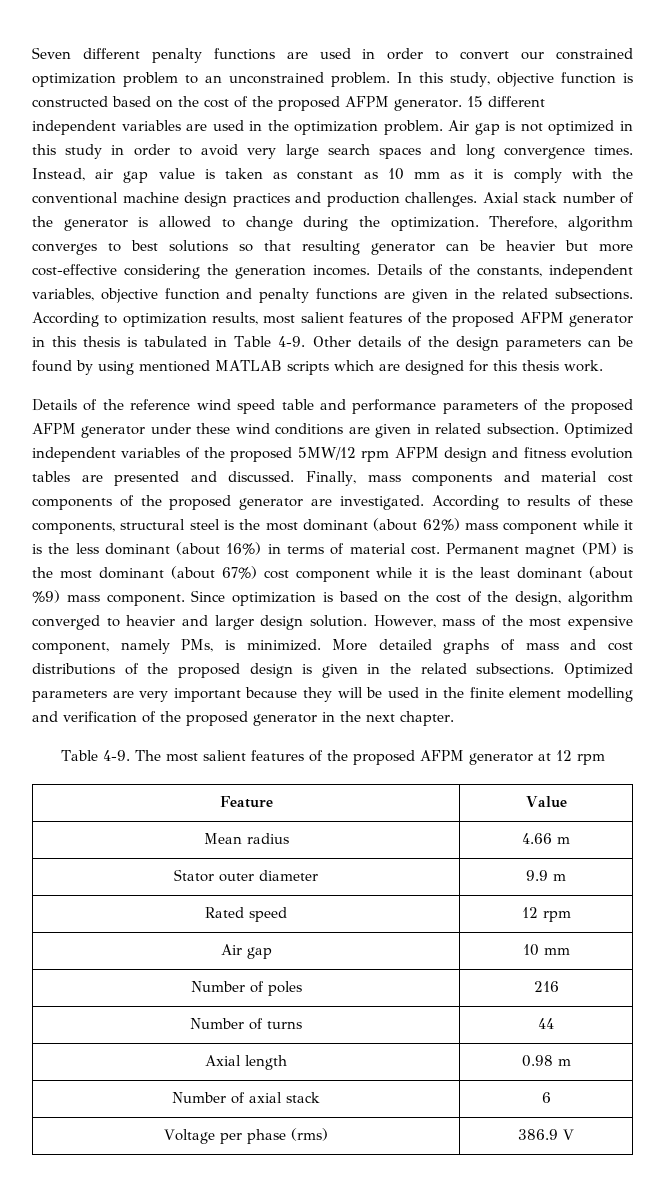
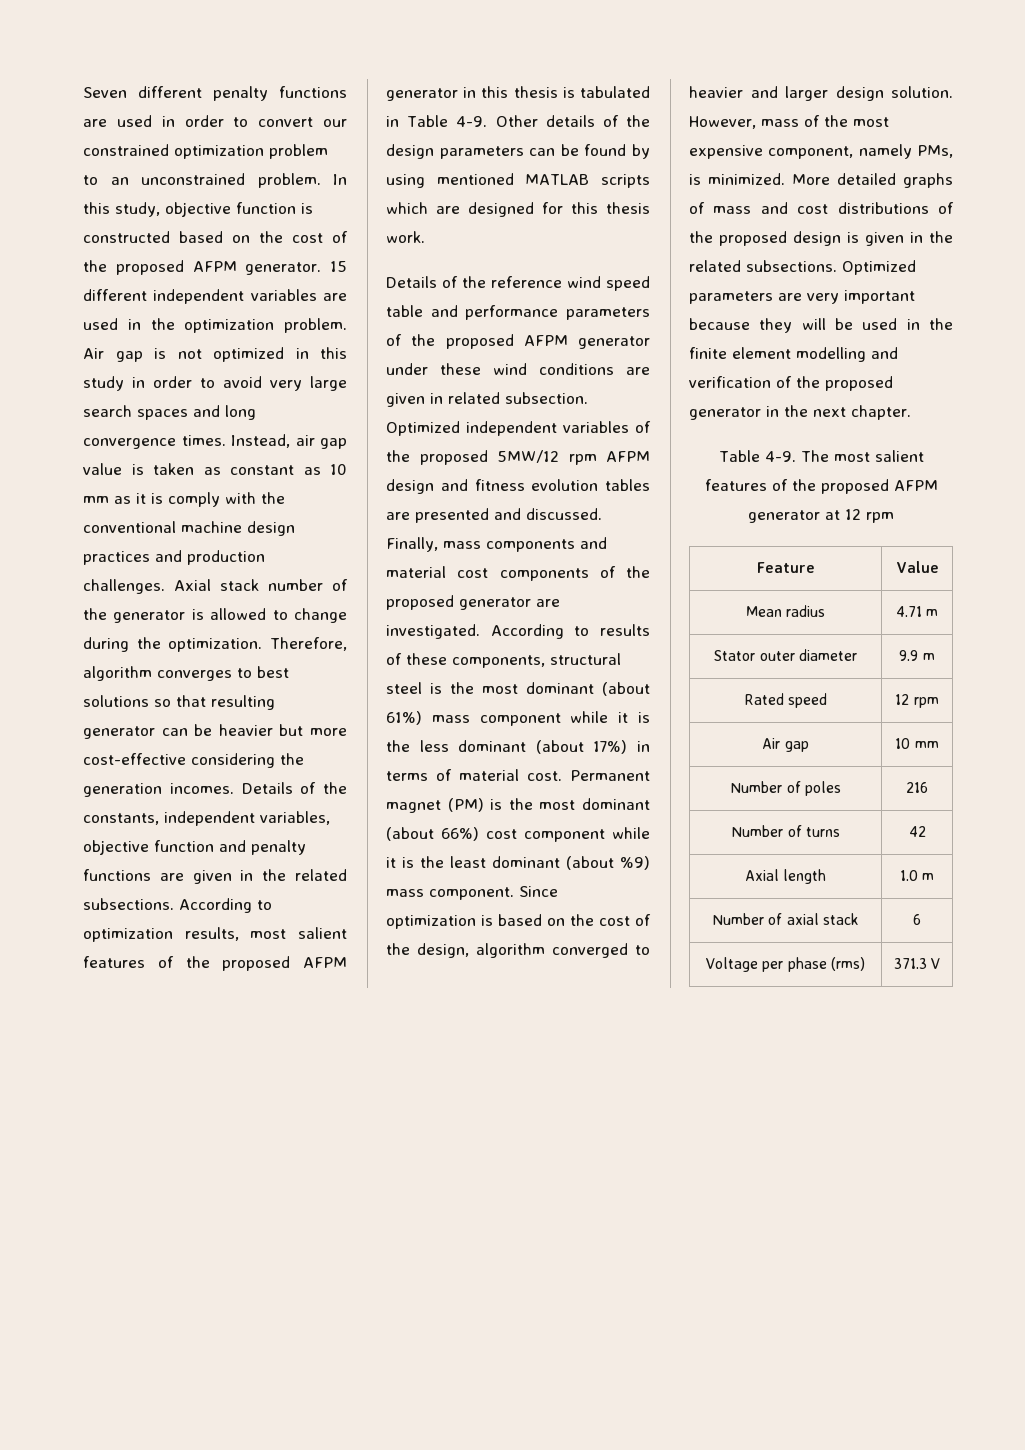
[422,518,460,531] 62%) -> [386,711,422,725] 61%)
[226,542,262,555] 16%) -> [593,740,628,754] 17%)
[221,566,257,579] 67%) -> [441,827,479,841] 66%)
[522,833,552,844] 4.66 -> [895,606,922,617] 4.71
[538,1018,554,1029] 44 -> [908,826,926,837] 42
[521,1055,553,1067] 0.98 -> [899,870,918,881] 1.0
[518,1129,558,1140] 386.9 -> [893,958,927,969] 371.3

